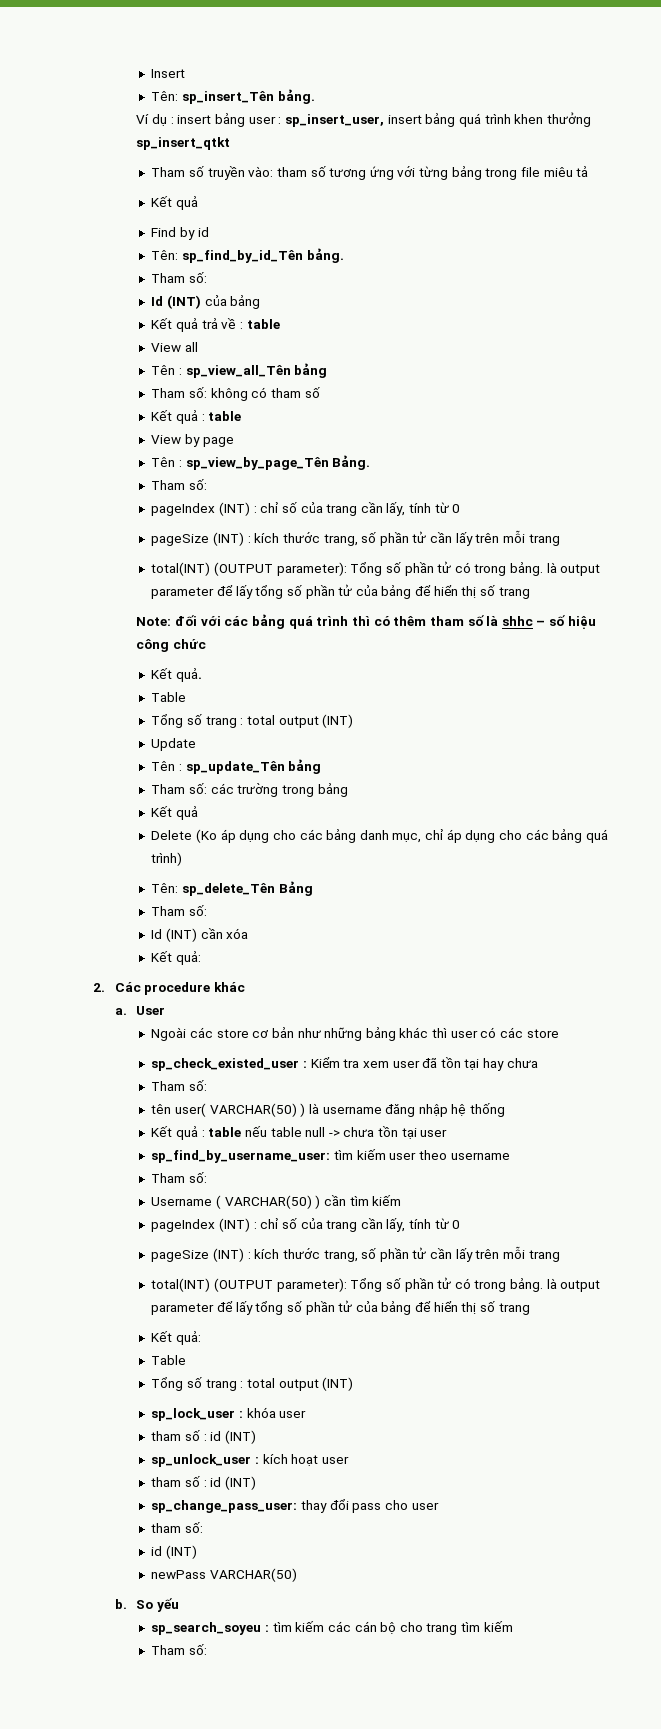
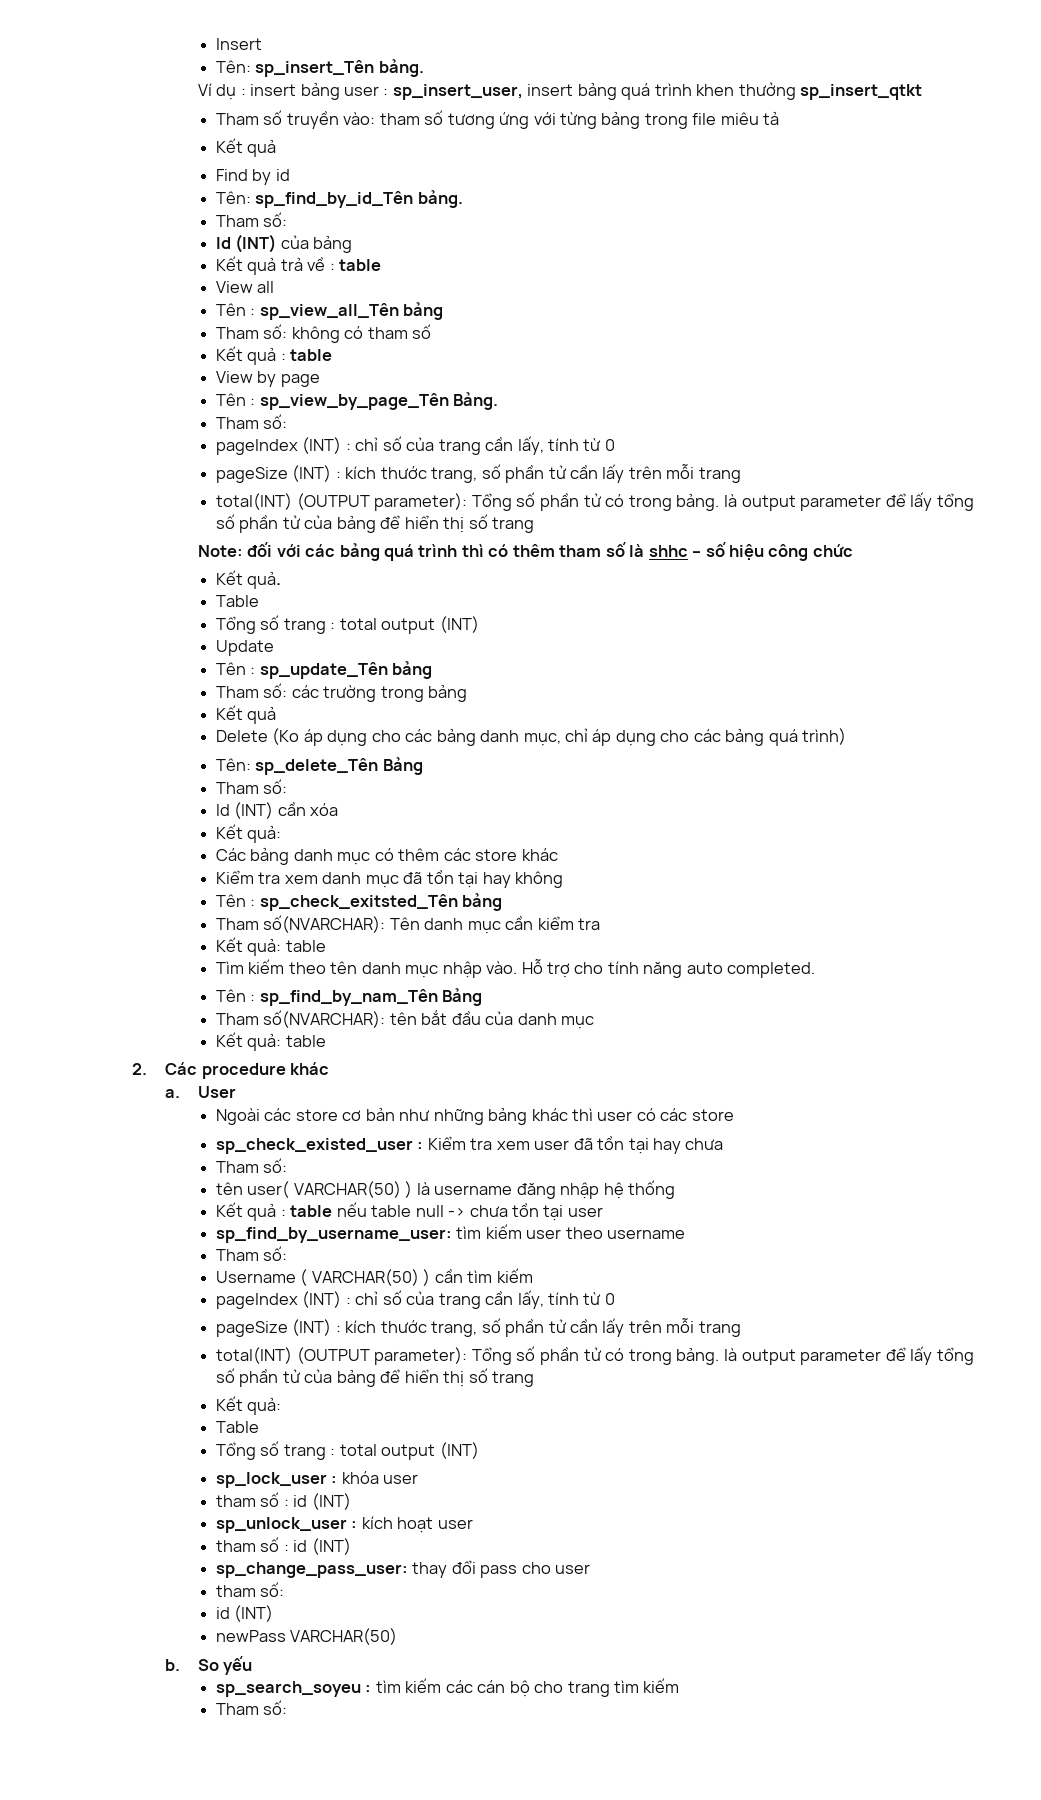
(201, 958) none -> [215,847,558,865] [215,870,563,888] [215,893,503,911] [215,915,601,934] [215,937,326,956] [215,959,816,978] [215,988,483,1006] [215,1010,595,1029] [215,1032,326,1051] // Các bảng danh mục có thêm các store khác // Kiểm tra xem danh mục đã tồn tại hay không // Tên : sp_check_exitsted_Tên bảng // Tham số(NVARCHAR): Tên danh mục cần kiểm tra // Kết quả: table // Tìm kiếm theo tên danh mục nhập vào. Hỗ trợ cho tính năng auto completed. // Tên : sp_find_by_nam_Tên Bảng // Tham số(NVARCHAR): tên bắt đầu của danh mục // Kết quả: table

